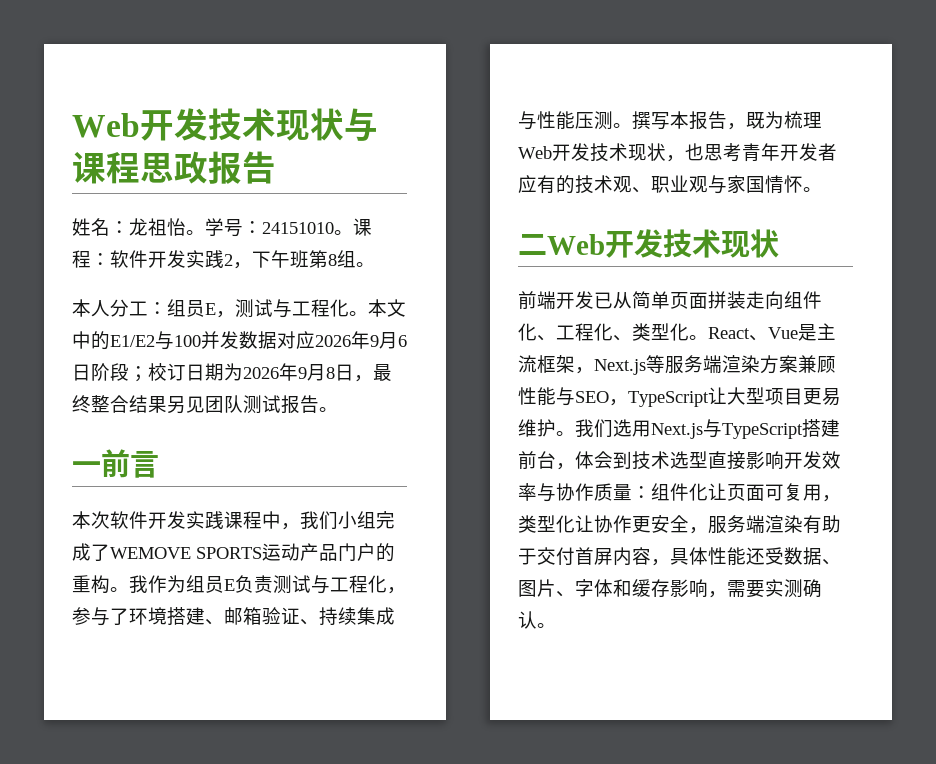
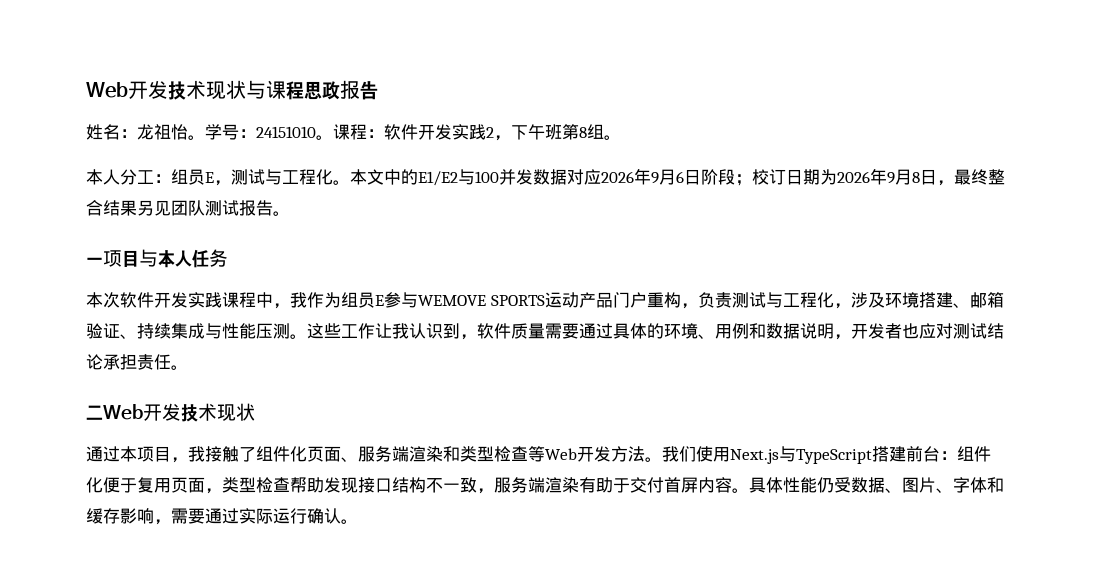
[101,449,159,478] 前言 -> [103,249,228,268] 项目与本人任务
[319,511,395,530] [72,543,110,561] 们小组完成了 -> [307,292,418,308] 作为组员E参与
[376,543,395,562] [72,575,235,594] 的重构。我作为组员E -> [646,292,698,309] 重构，
[72,607,129,626] 参与了 -> [850,292,885,308] 涉及
[632,111,822,130] [518,143,837,162] [518,175,803,194] 撰写本报告，既为梳理Web开发技术现状，也思考青年开发者应有的技术观、职业观与家国情怀 -> [307,323,1004,340] [86,354,171,370] 这些工作让我认识到，软件质量需要通过具体的环境、用例和数据说明，开发者也应对测试结论承担责任
[518,291,822,310] [518,323,836,341] [518,355,836,375] [518,387,841,407] [518,419,632,438] 前端开发已从简单页面拼装走向组件化、工程化、类型化。React、Vue是主流框架，Next.js等服务端渲染方案兼顾性能与SEO，TypeScript让大型项目更易维护。我们选 -> [86,446,713,463] 通过本项目，我接触了组件化页面、服务端渲染和类型检查等Web开发方法。我们使
[556,451,841,470] [518,483,841,502] [518,515,689,533] ，体会到技术选型直接影响开发效率与协作质量：组件化让页面可复用，类型化让协作更安全 -> [940,446,991,462] [86,477,477,494] ：组件化便于复用页面，类型检查帮助发现接口结构不一致
[651,559,670,566] ， -> [732,488,749,493] 。
[746,547,765,565] 还 -> [817,477,834,493] 仍
[765,579,803,598] 实测 -> [205,508,307,524] 通过实际运行

